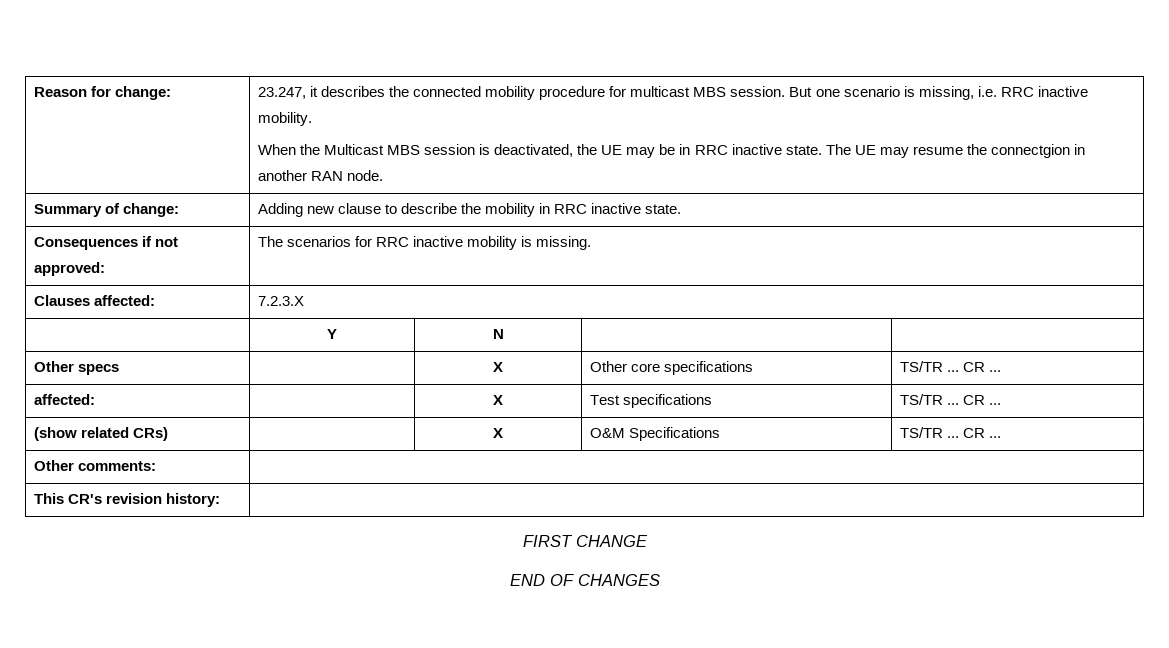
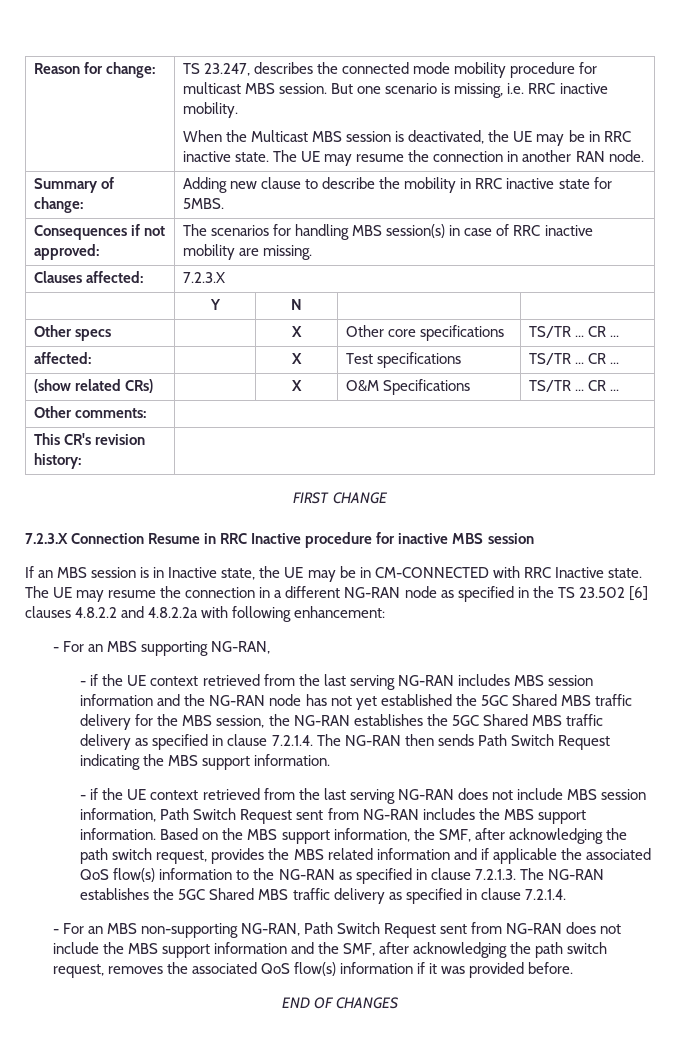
[257,86,318,99] 23.247, it -> [183,63,251,76] TS 23.247,
(482, 91) none -> [413,62,451,74] mode
[990,144,1070,158] connectgion -> [433,151,504,162] connection
[645,204,682,214] state. -> [558,177,612,189] [183,198,225,209] state for 5MBS.
(373, 241) none -> [295,224,510,240] handling MBS session(s) in case of
[521,236,533,247] is -> [239,248,260,256] are
(648, 541) none -> [25,532,534,548] [25,566,642,582] [25,586,648,602] [25,606,386,622] [52,641,270,656] [80,674,593,690] [80,694,632,710] [80,714,603,730] [80,734,610,750] [80,754,331,770] [80,788,647,804] [80,808,586,824] [80,828,627,844] [80,848,651,864] [80,868,604,884] [80,888,566,904] [52,922,622,938] [52,942,608,958] [52,962,574,978] // 7.2.3.X Connection Resume in RRC Inactive procedure for inactive MBS session // If an MBS session is in Inactive state, the UE may be in CM-CONNECTED with RRC Inactive state. The UE may resume the connection in a different NG-RAN node as specified in the TS 23.502 [6] clauses 4.8.2.2 and 4.8.2.2a with following enhancement: // - For an MBS supporting NG-RAN, // - if the UE context retrieved from the last serving NG-RAN includes MBS session information and the NG-RAN node has not yet established the 5GC Shared MBS traffic delivery for the MBS session, the NG-RAN establishes the 5GC Shared MBS traffic delivery as specified in clause 7.2.1.4. The NG-RAN then sends Path Switch Request indicating the MBS support information. // - if the UE context retrieved from the last serving NG-RAN does not include MBS session information, Path Switch Request sent from NG-RAN includes the MBS support information. Based on the MBS support information, the SMF, after acknowledging the path switch request, provides the MBS related information and if applicable the associated QoS flow(s) information to the NG-RAN as specified in clause 7.2.1.3. The NG-RAN establishes the 5GC Shared MBS traffic delivery as specified in clause 7.2.1.4. // - For an MBS non-supporting NG-RAN, Path Switch Request sent from NG-RAN does not include the MBS support information and the SMF, after acknowledging the path switch request, removes the associated QoS flow(s) information if it was provided before.

